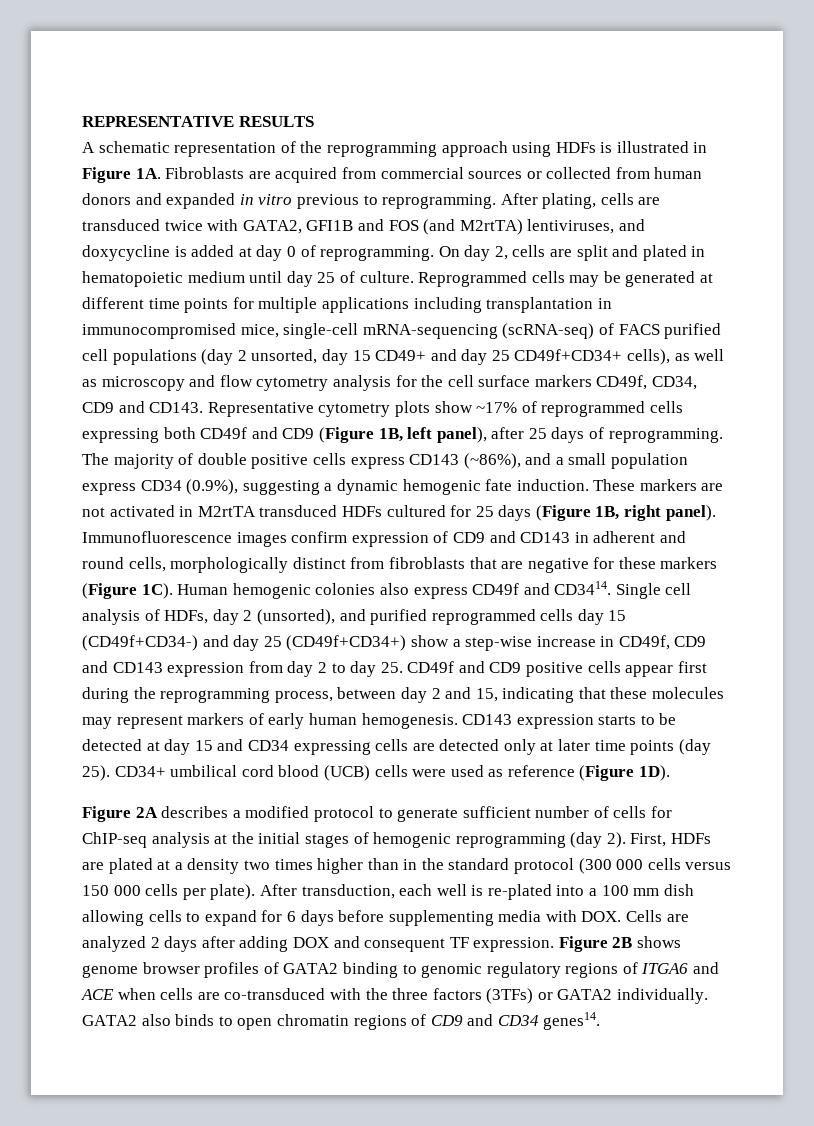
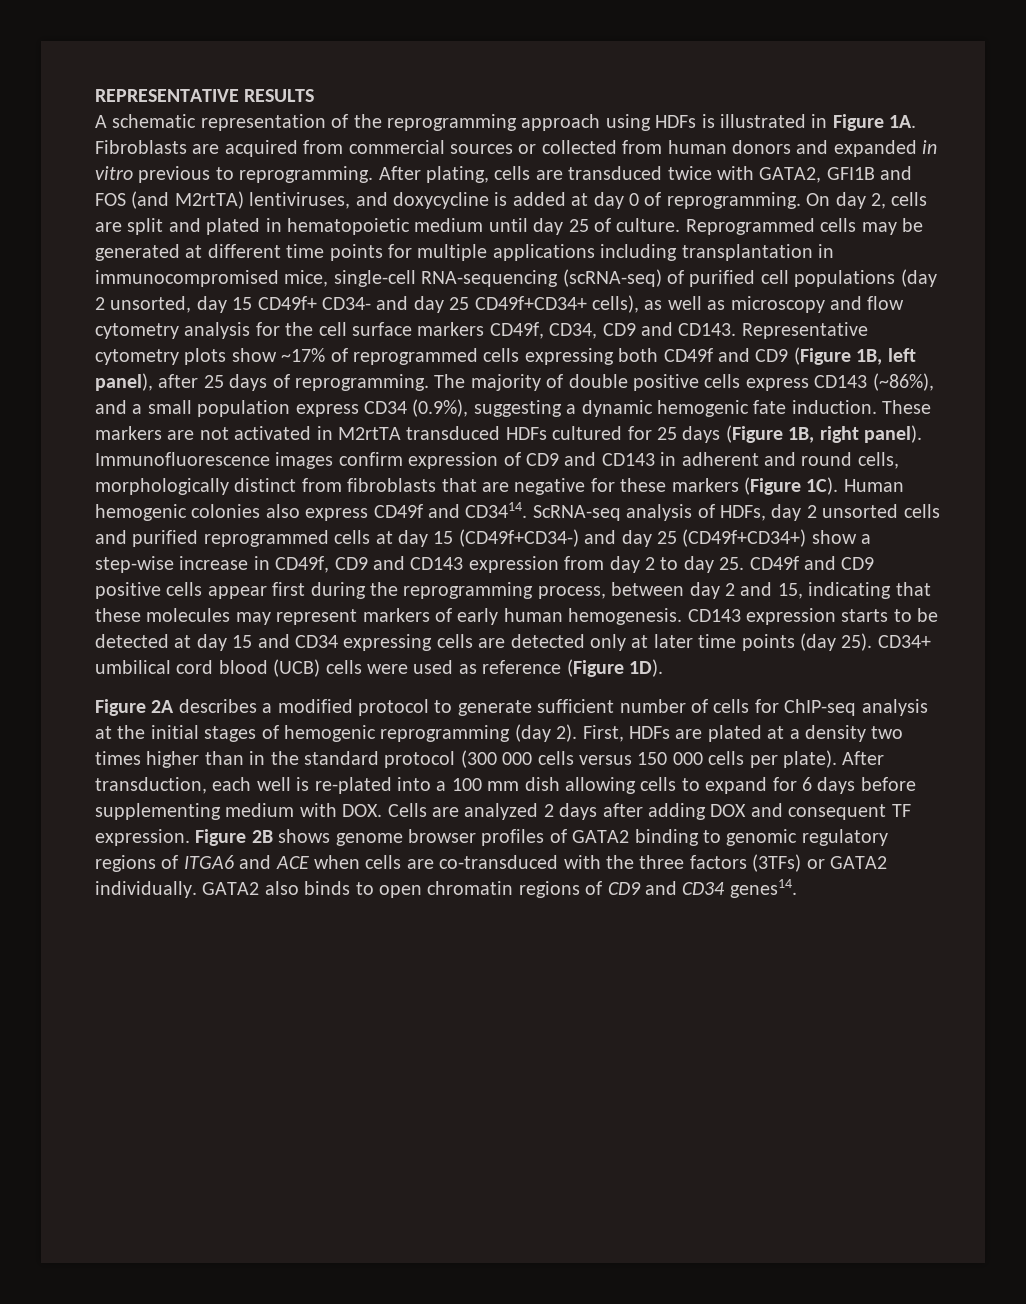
[362,324,498,339] mRNA-sequencing -> [421,270,559,287] RNA-sequencing
[618,324,660,335] FACS -> (684, 277) none
[375,350,427,361] CD49+ -> [257,296,371,310] CD49f+ CD34-
[615,583,692,599] Single cell -> [532,505,621,521] ScRNA-seq
[256,609,335,625] (unsorted), -> [822,504,940,518] unsorted cells
(574, 615) none -> [375,531,393,544] at
[498,910,542,922] media -> [225,803,295,817] medium

